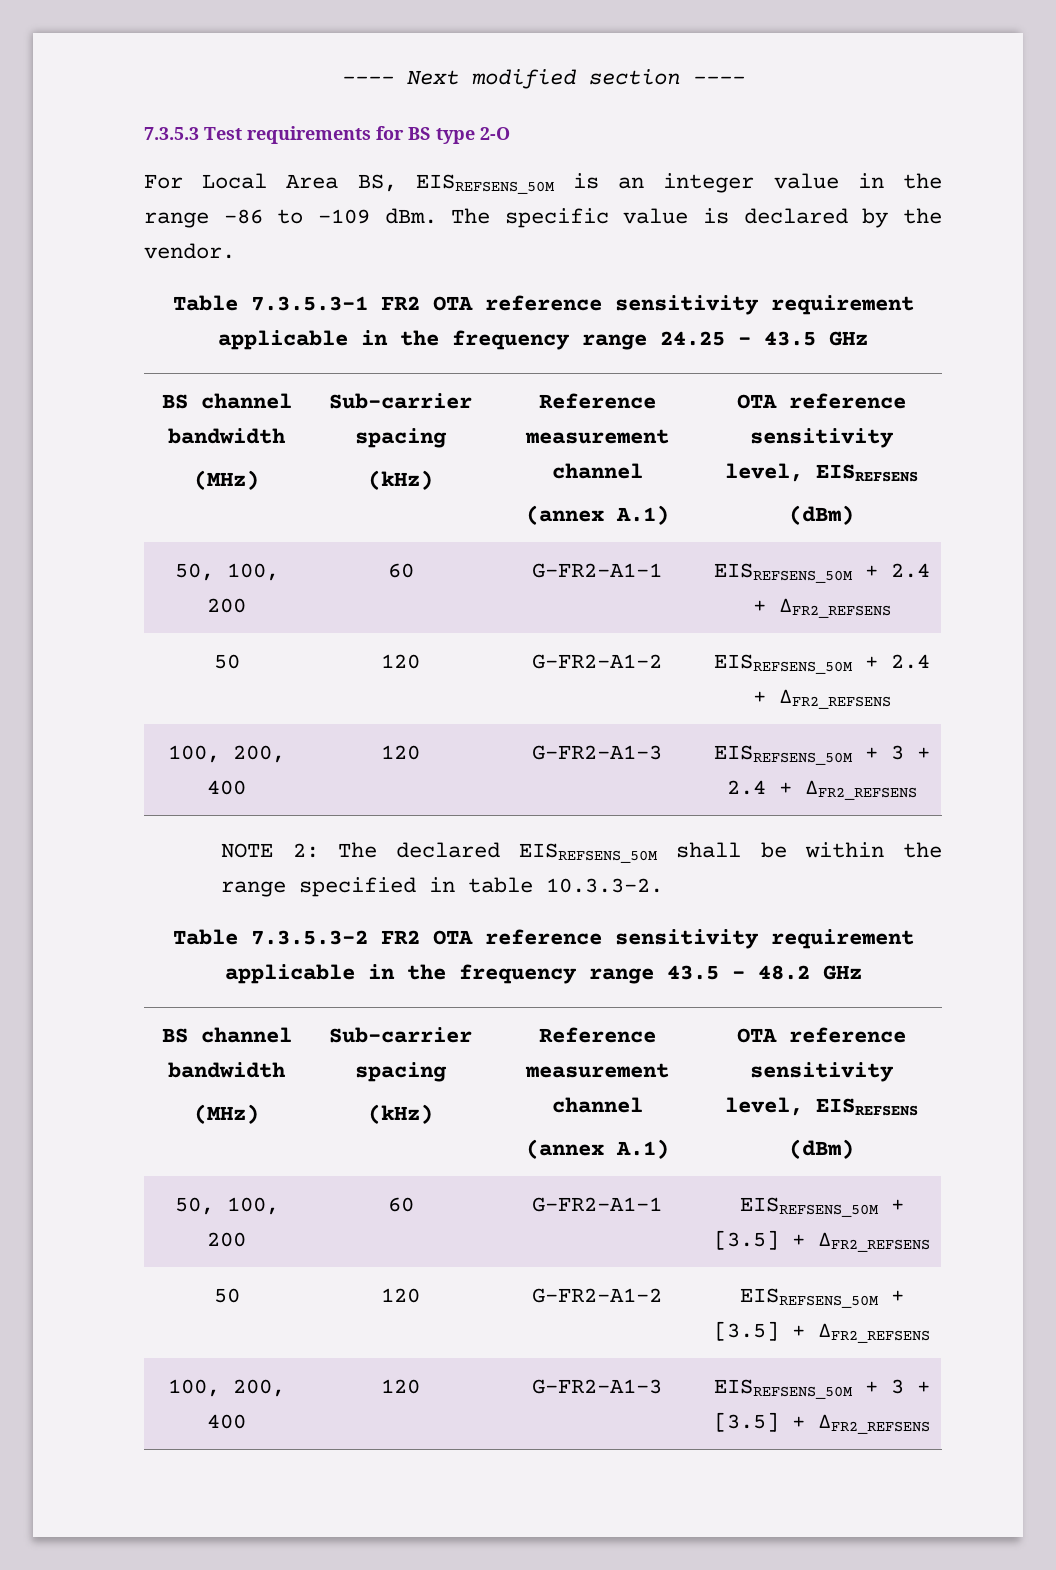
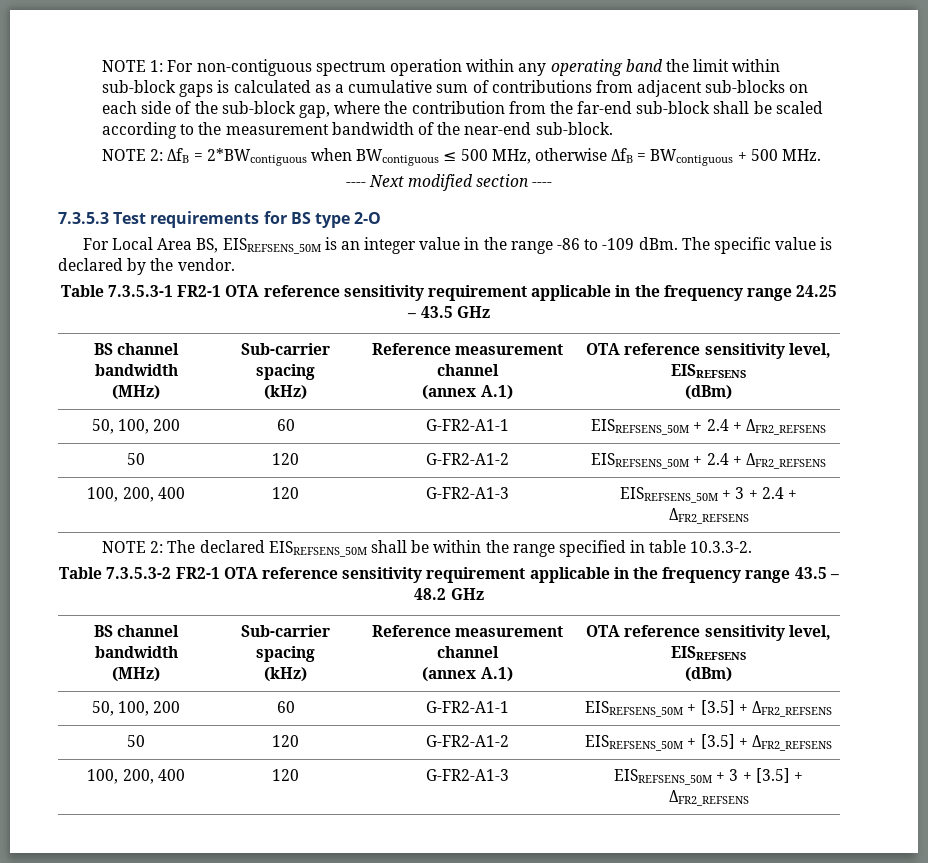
(341, 80) none -> [102,59,781,76] [102,80,809,97] [102,101,823,118] [102,122,613,139] [102,148,821,166] NOTE 1: For non-contiguous spectrum operation within any operating band the limit within sub-block gaps is calculated as a cumulative sum of contributions from adjacent sub-blocks on each side of the sub-block gap, where the contribution from the far-end sub-block shall be scaled according to the measurement bandwidth of the near-end sub-block. // NOTE 2: ΔfB = 2*BWcontiguous when BWcontiguous ≤ 500 MHz, otherwise ΔfB = BWcontiguous + 500 MHz. //
[380,296,420,310] FR2 -> [177,285,222,297] FR2-1
[380,930,420,944] FR2 -> [175,567,220,579] FR2-1

